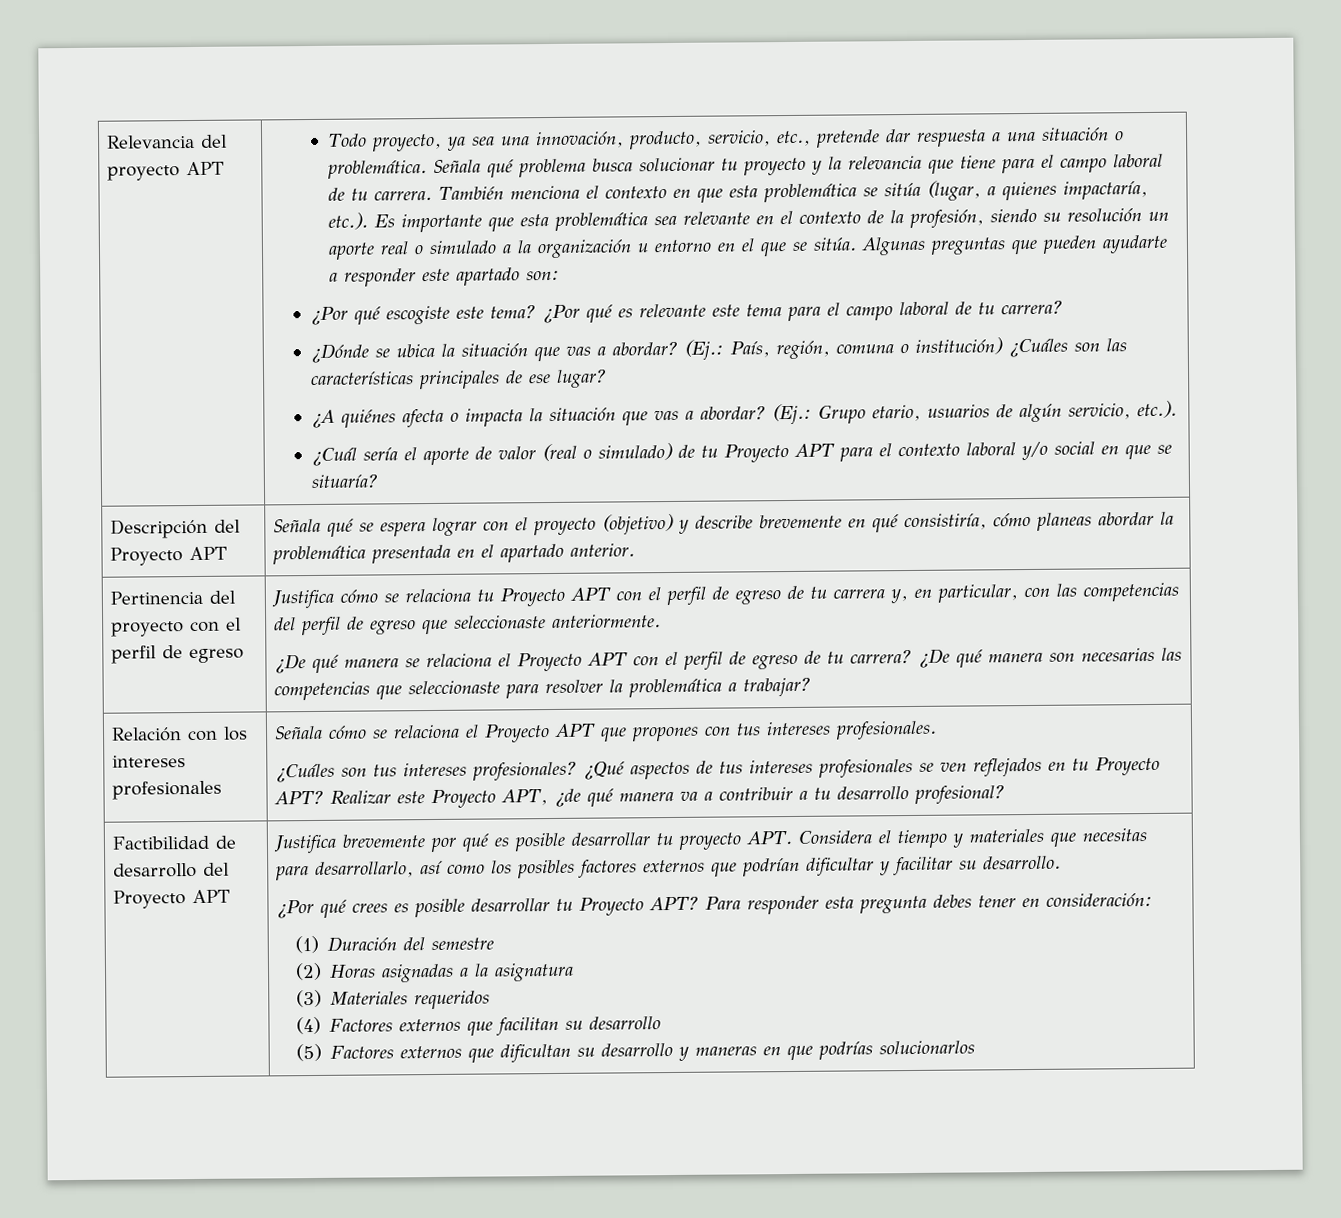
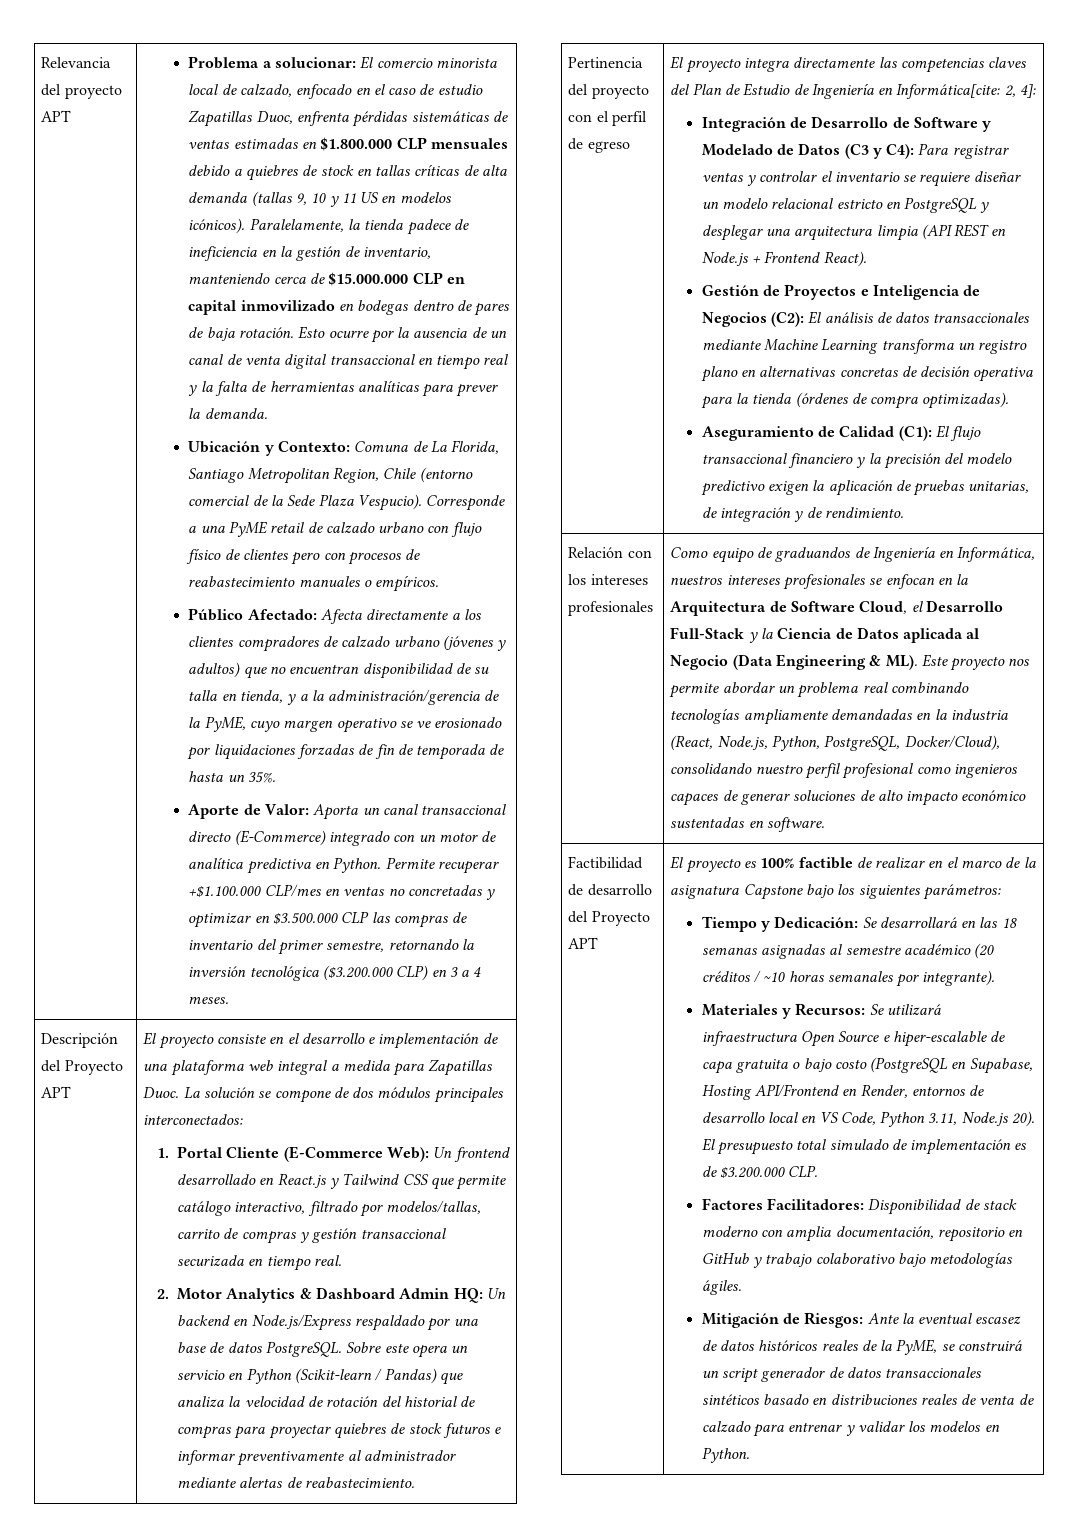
[328,127,1125,152] [327,153,1164,179] [328,180,1149,203] [328,208,1170,233] [328,234,1169,260] [329,267,561,287] [310,300,1064,326] [310,337,1128,364] [311,369,608,390] [311,400,1178,429] [311,441,1173,467] [311,474,379,488] [109,518,241,539] [109,546,227,566] [272,511,1174,537] [271,543,635,565] Todo proyecto, ya sea una innovación, producto, servicio, etc., pretende dar respuesta a una situación o problemática. Señala qué problema busca solucionar tu proyecto y la relevancia que tiene para el campo laboral de tu carrera. También menciona el contexto en que esta problemática se sitúa (lugar, a quienes impactaría, etc.). Es importante que esta problemática sea relevante en el contexto de la profesión, siendo su resolución un aporte real o simulado a la organización u entorno en el que se sitúa. Algunas preguntas que pueden ayudarte a responder este apartado son: // ¿Por qué escogiste este tema? ¿Por qué es relevante este tema para el campo laboral de tu carrera? // ¿Dónde se ubica la situación que vas a abordar? (Ej.: País, región, comuna o institución) ¿Cuáles son las características principales de ese lugar? // ¿A quiénes afecta o impacta la situación que vas a abordar? (Ej.: Grupo etario, usuarios de algún servicio, etc.). // ¿Cuál sería el aporte de valor (real o simulado) de tu Proyecto APT para el contexto laboral y/o social en que se situaría? // Descripción del Proyecto APT | Señala qué se espera lograr con el proyecto (objetivo) y describe brevemente en qué consistiría, cómo planeas abordar la problemática presentada en el apartado anterior. -> [188,56,497,69] [188,84,483,99] [188,110,508,127] [188,137,508,151] [188,164,508,181] [188,191,452,207] [188,218,469,235] [188,246,431,261] [188,272,465,286] [188,300,511,316] [188,326,508,343] [188,354,509,370] [188,380,499,397] [188,408,268,419] [188,440,500,456] [188,467,473,484] [188,494,506,511] [188,521,482,537] [186,548,421,565] [188,575,440,592] [188,608,482,624] [188,635,507,652] [188,662,490,679] [188,689,500,705] [188,716,503,733] [187,744,505,760] [188,771,276,783] [188,804,507,820] [188,830,497,846] [188,857,499,874] [188,884,496,900] [188,911,468,928] [188,939,474,955] [188,965,482,981] [188,996,230,1004] [41,1033,119,1048] [41,1060,123,1075] [41,1086,72,1098] [143,1032,498,1049] [143,1059,494,1076] [143,1087,504,1103] [143,1114,244,1125] [156,1146,510,1162] [176,1173,507,1190] [176,1200,482,1217] [176,1228,446,1244] [176,1255,342,1271] [156,1287,506,1303] [176,1314,478,1331] [176,1341,469,1358] [176,1368,463,1385] [176,1396,476,1407] [176,1423,502,1439] [176,1450,456,1466] [176,1477,415,1488] Problema a solucionar: El comercio minorista local de calzado, enfocado en el caso de estudio Zapatillas Duoc, enfrenta pérdidas sistemáticas de ventas estimadas en $1.800.000 CLP mensuales debido a quiebres de stock en tallas críticas de alta demanda (tallas 9, 10 y 11 US en modelos icónicos). Paralelamente, la tienda padece de ineficiencia en la gestión de inventario, manteniendo cerca de $15.000.000 CLP en capital inmovilizado en bodegas dentro de pares de baja rotación. Esto ocurre por la ausencia de un canal de venta digital transaccional en tiempo real y la falta de herramientas analíticas para prever la demanda. // Ubicación y Contexto: Comuna de La Florida, Santiago Metropolitan Region, Chile (entorno comercial de la Sede Plaza Vespucio). Corresponde a una PyME retail de calzado urbano con flujo físico de clientes pero con procesos de reabastecimiento manuales o empíricos. // Público Afectado: Afecta directamente a los clientes compradores de calzado urbano (jóvenes y adultos) que no encuentran disponibilidad de su talla en tienda, y a la administración/gerencia de la PyME, cuyo margen operativo se ve erosionado por liquidaciones forzadas de fin de temporada de hasta un 35%. // Aporte de Valor: Aporta un canal transaccional directo (E-Commerce) integrado con un motor de analítica predictiva en Python. Permite recuperar +$1.100.000 CLP/mes en ventas no concretadas y optimizar en $3.500.000 CLP las compras de inventario del primer semestre, retornando la inversión tecnológica ($3.200.000 CLP) en 3 a 4 meses. // Descripción del Proyecto APT | El proyecto consiste en el desarrollo e implementación de una plataforma web integral a medida para Zapatillas Duoc. La solución se compone de dos módulos principales interconectados: // 1. Portal Cliente (E-Commerce Web): Un frontend desarrollado en React.js y Tailwind CSS que permite catálogo interactivo, filtrado por modelos/tallas, carrito de compras y gestión transaccional securizada en tiempo real. // 2. Motor Analytics & Dashboard Admin HQ: Un backend en Node.js/Express respaldado por una base de datos PostgreSQL. Sobre este opera un servicio en Python (Scikit-learn / Pandas) que analiza la velocidad de rotación del historial de compras para proyectar quiebres de stock futuros e informar preventivamente al administrador mediante alertas de reabastecimiento.
[270,582,1179,609] [273,614,661,636] [273,647,1182,674] [273,677,811,701] Justifica cómo se relaciona tu Proyecto APT con el perfil de egreso de tu carrera y, en particular, con las competencias del perfil de egreso que seleccionaste anteriormente. // ¿De qué manera se relaciona el Proyecto APT con el perfil de egreso de tu carrera? ¿De qué manera son necesarias las competencias que seleccionaste para resolver la problemática a trabajar? -> [670,56,1028,73] [670,83,1037,99] [701,116,992,132] [701,143,1009,159] [701,171,1021,187] [701,197,990,213] [701,224,1007,241] [701,251,867,267] [701,284,981,300] [701,311,1031,327] [701,339,1028,354] [700,366,1034,382] [700,392,1010,409] [701,425,982,441] [701,453,1013,469] [700,480,1030,496] [701,507,904,522] El proyecto integra directamente las competencias claves del Plan de Estudio de Ingeniería en Informática[cite: 2, 4]: // Integración de Desarrollo de Software y Modelado de Datos (C3 y C4): Para registrar ventas y controlar el inventario se requiere diseñar un modelo relacional estricto en PostgreSQL y desplegar una arquitectura limpia (API REST en Node.js + Frontend React). // Gestión de Proyectos e Inteligencia de Negocios (C2): El análisis de datos transaccionales mediante Machine Learning transforma un registro plano en alternativas concretas de decisión operativa para la tienda (órdenes de compra optimizadas). // Aseguramiento de Calidad (C1): El flujo transaccional financiero y la precisión del modelo predictivo exigen la aplicación de pruebas unitarias, de integración y de rendimiento.
[273,720,937,743] [274,756,1160,783] [273,785,1005,809] Señala cómo se relaciona el Proyecto APT que propones con tus intereses profesionales. // ¿Cuáles son tus intereses profesionales? ¿Qué aspectos de tus intereses profesionales se ven reflejados en tu Proyecto APT? Realizar este Proyecto APT, ¿de qué manera va a contribuir a tu desarrollo profesional? -> [670,546,1036,563] [670,574,969,590] [670,600,1003,616] [670,627,980,643] [670,654,1031,671] [669,682,969,698] [670,708,1008,725] [670,735,1000,751] [670,763,1018,779] [670,790,1027,806] [670,817,825,832] Como equipo de graduandos de Ingeniería en Informática, nuestros intereses profesionales se enfocan en la Arquitectura de Software Cloud, el Desarrollo Full-Stack y la Ciencia de Datos aplicada al Negocio (Data Engineering & ML). Este proyecto nos permite abordar un problema real combinando tecnologías ampliamente demandadas en la industria (React, Node.js, Python, PostgreSQL, Docker/Cloud), consolidando nuestro perfil profesional como ingenieros capaces de generar soluciones de alto impacto económico sustentadas en software.
[272,828,1147,854] [274,855,1061,881] [275,892,1153,919] [294,935,494,954] [294,962,574,983] [295,989,490,1010] [295,1016,661,1036] [295,1040,975,1063] Justifica brevemente por qué es posible desarrollar tu proyecto APT. Considera el tiempo y materiales que necesitas para desarrollarlo, así como los posibles factores externos que podrían dificultar y facilitar su desarrollo. // ¿Por qué crees es posible desarrollar tu Proyecto APT? Para responder esta pregunta debes tener en consideración: // (1) Duración del semestre // (2) Horas asignadas a la asignatura // (3) Materiales requeridos // (4) Factores externos que facilitan su desarrollo // (5) Factores externos que dificultan su desarrollo y maneras en que podrías solucionarlos -> [670,856,1036,873] [670,884,1001,900] [701,916,1017,932] [701,943,995,959] [701,970,996,987] [701,1003,941,1019] [701,1031,1006,1047] [701,1057,1033,1074] [701,1084,985,1100] [701,1111,1036,1127] [701,1138,1028,1155] [701,1165,819,1179] [701,1198,1017,1215] [701,1226,1024,1242] [701,1252,1014,1268] [701,1280,742,1295] [701,1312,1022,1328] [701,1339,1023,1355] [701,1367,983,1383] [701,1394,1034,1405] [701,1421,1000,1437] [701,1447,750,1463] El proyecto es 100% factible de realizar en el marco de la asignatura Capstone bajo los siguientes parámetros: // Tiempo y Dedicación: Se desarrollará en las 18 semanas asignadas al semestre académico (20 créditos / ~10 horas semanales por integrante). // Materiales y Recursos: Se utilizará infraestructura Open Source e hiper-escalable de capa gratuita o bajo costo (PostgreSQL en Supabase, Hosting API/Frontend en Render, entornos de desarrollo local en VS Code, Python 3.11, Node.js 20). El presupuesto total simulado de implementación es de $3.200.000 CLP. // Factores Facilitadores: Disponibilidad de stack moderno con amplia documentación, repositorio en GitHub y trabajo colaborativo bajo metodologías ágiles. // Mitigación de Riesgos: Ante la eventual escasez de datos históricos reales de la PyME, se construirá un script generador de datos transaccionales sintéticos basado en distribuciones reales de venta de calzado para entrenar y validar los modelos en Python.

